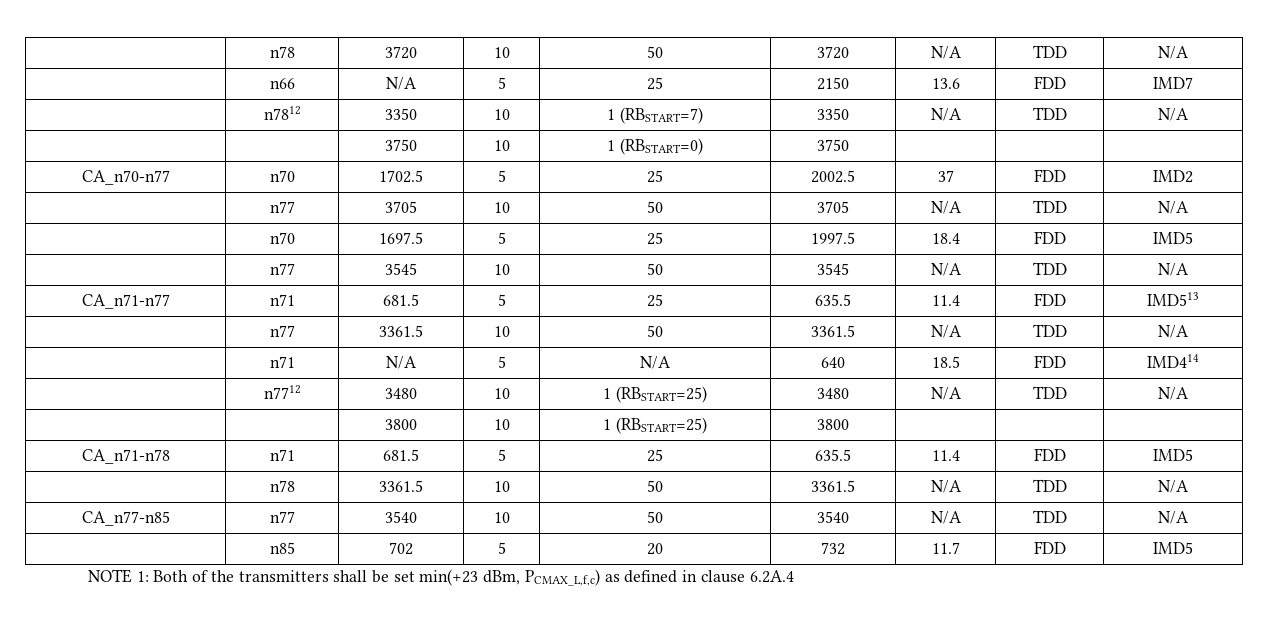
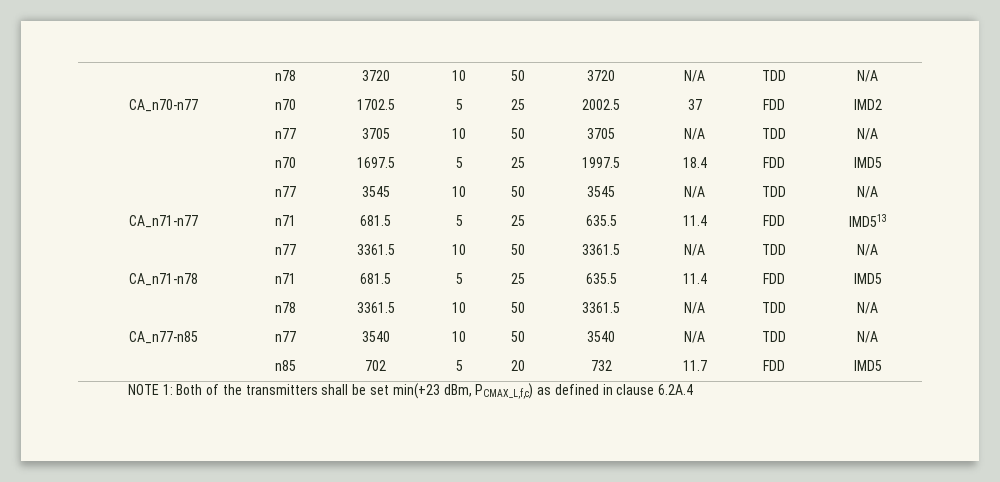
[269,78,295,89] [386,77,417,90] [497,77,506,89] [646,77,663,90] [817,77,849,90] [931,78,960,89] [1033,76,1066,89] [1153,77,1193,89] [263,106,301,120] [385,108,417,120] [493,109,510,120] [607,107,703,124] [817,108,849,120] [930,108,962,121] [1032,107,1067,120] [1158,108,1189,121] [385,139,417,151] [493,140,510,151] [607,138,703,155] [817,139,849,151] // | n66 | N/A | 5 | 25 | 2150 | 13.6 | FDD | IMD7 // | n7812 | 3350 | 10 | 1 (RBSTART=7) | 3350 | N/A | TDD | N/A // | | 3750 | 10 | 1 (RBSTART=0) | 3750 | | | -> (878, 76) none
[269,356,295,368] [386,356,417,369] [497,356,506,368] [639,356,671,369] [821,357,845,368] [931,356,960,368] [1033,355,1066,368] [1147,354,1199,368] [263,385,301,399] [385,388,417,399] [493,388,510,399] [603,386,707,403] [817,388,849,399] [930,387,962,400] [1032,386,1067,399] [1158,387,1189,400] [385,419,417,430] [493,419,510,430] [603,417,707,434] [817,419,849,430] // | n71 | N/A | 5 | N/A | 640 | 18.5 | FDD | IMD414 // | n7712 | 3480 | 10 | 1 (RBSTART=25) | 3480 | N/A | TDD | N/A // | | 3800 | 10 | 1 (RBSTART=25) | 3800 | | | -> (878, 250) none

